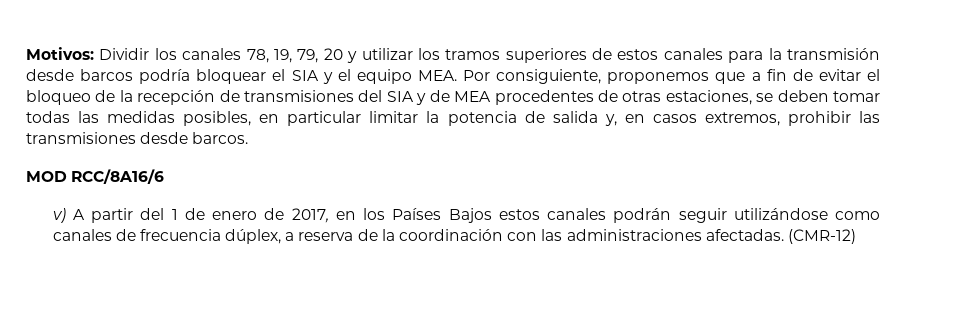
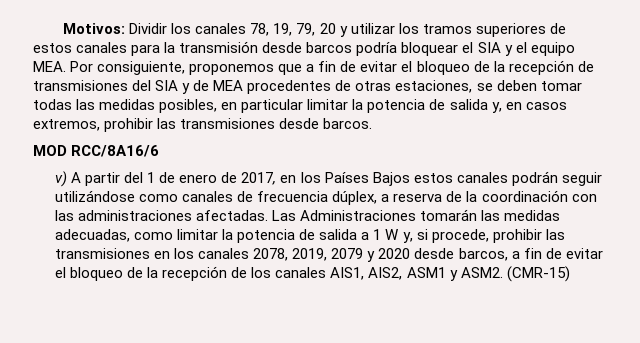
[787,229,856,244] (CMR-12) -> [272,209,561,221] [55,229,565,243] [55,248,603,262] [55,266,570,282] Las Administraciones tomarán las medidas adecuadas, como limitar la potencia de salida a 1 W y, si procede, prohibir las transmisiones en los canales 2078, 2019, 2079 y 2020 desde barcos, a fin de evitar el bloqueo de la recepción de los canales AIS1, AIS2, ASM1 y ASM2. (CMR-15)

